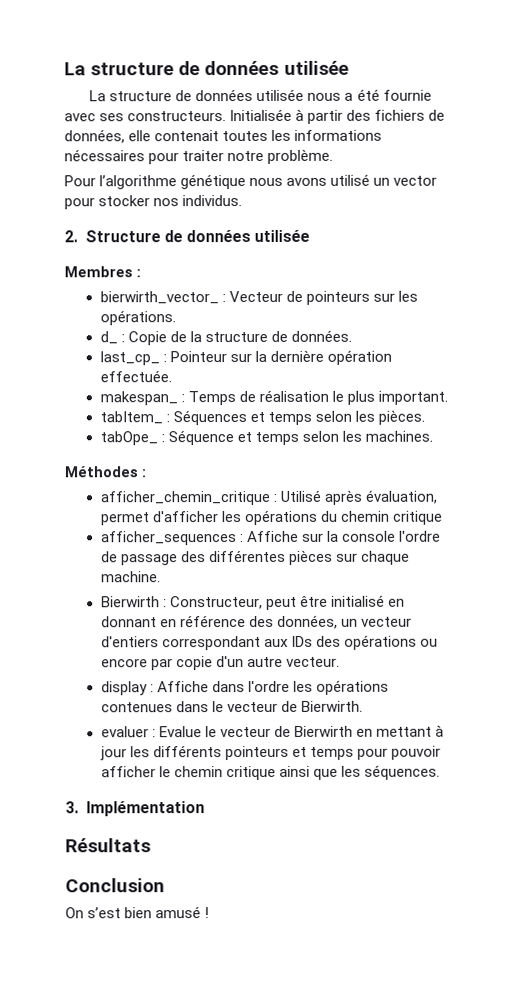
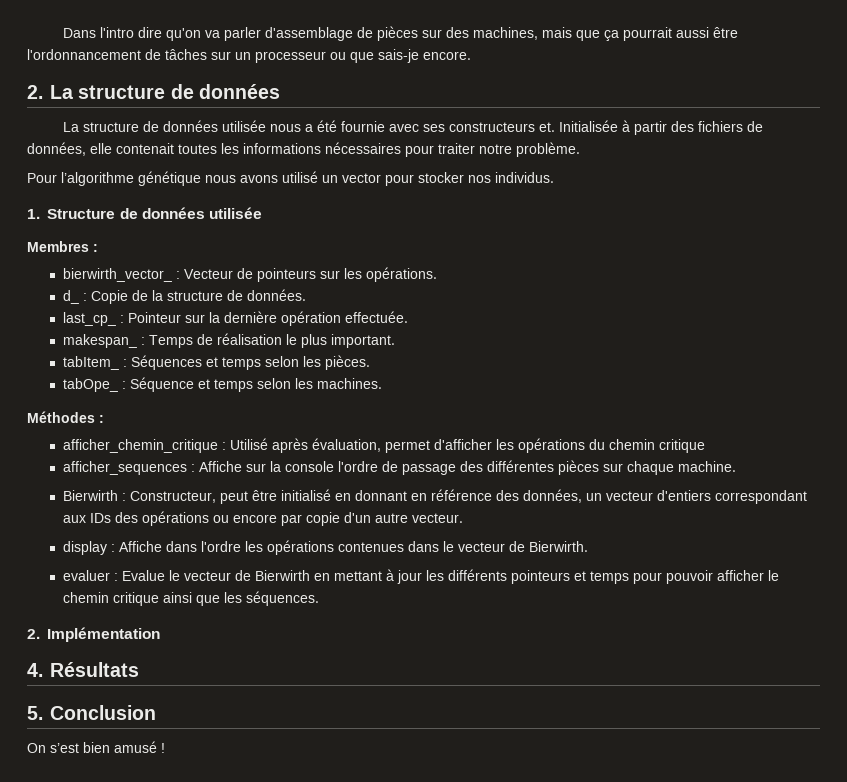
[64,60,349,76] La structure de données utilisée -> [62,26,738,41] [27,49,471,63] [27,84,280,99] Dans l'intro dire qu'on va parler d'assemblage de pièces sur des machines, mais que ça pourrait aussi être l'ordonnancement de tâches sur un processeur ou que sais-je encore. // 2. La structure de données
[127,111,227,122] constructeurs. -> [448,122,555,132] constructeurs et.
[64,230,78,243] 2. -> [27,209,40,219] 1.
[65,801,79,814] 3. -> [27,629,40,639] 2.
(205, 809) none -> [27,663,43,677] 4.
(151, 845) none -> [27,706,43,720] 5.

